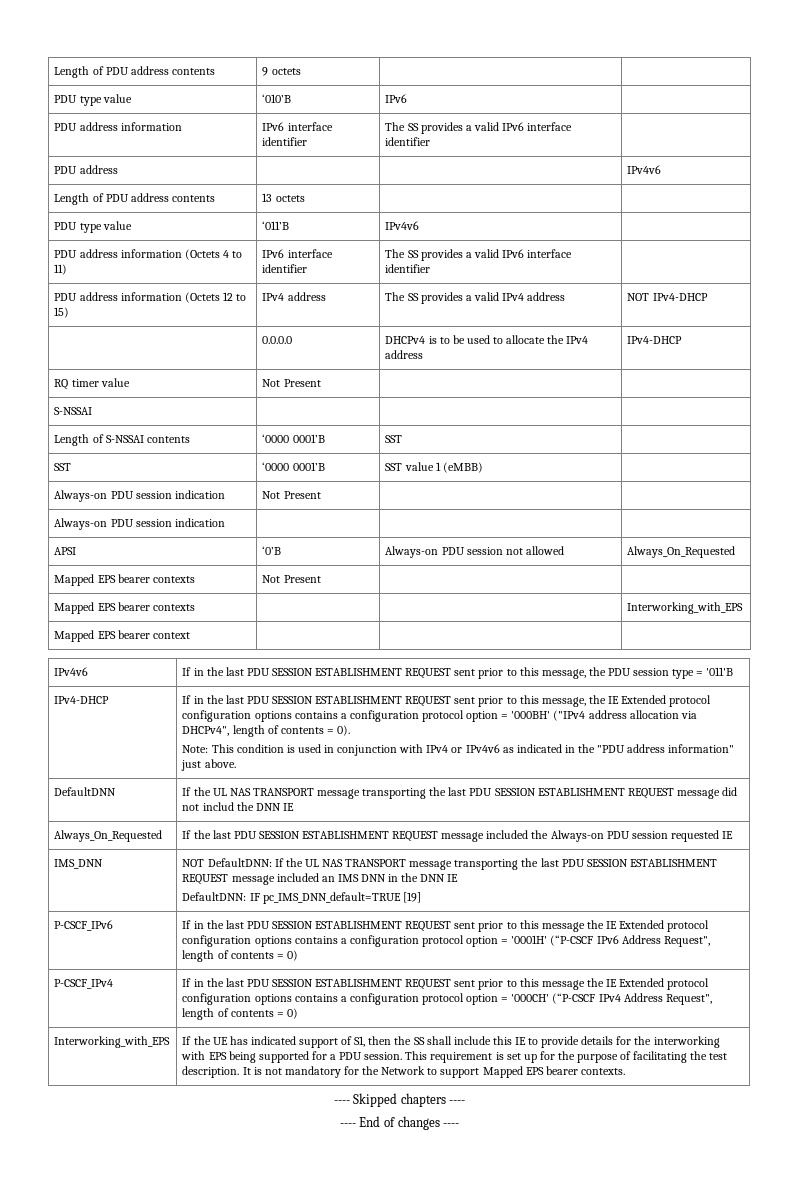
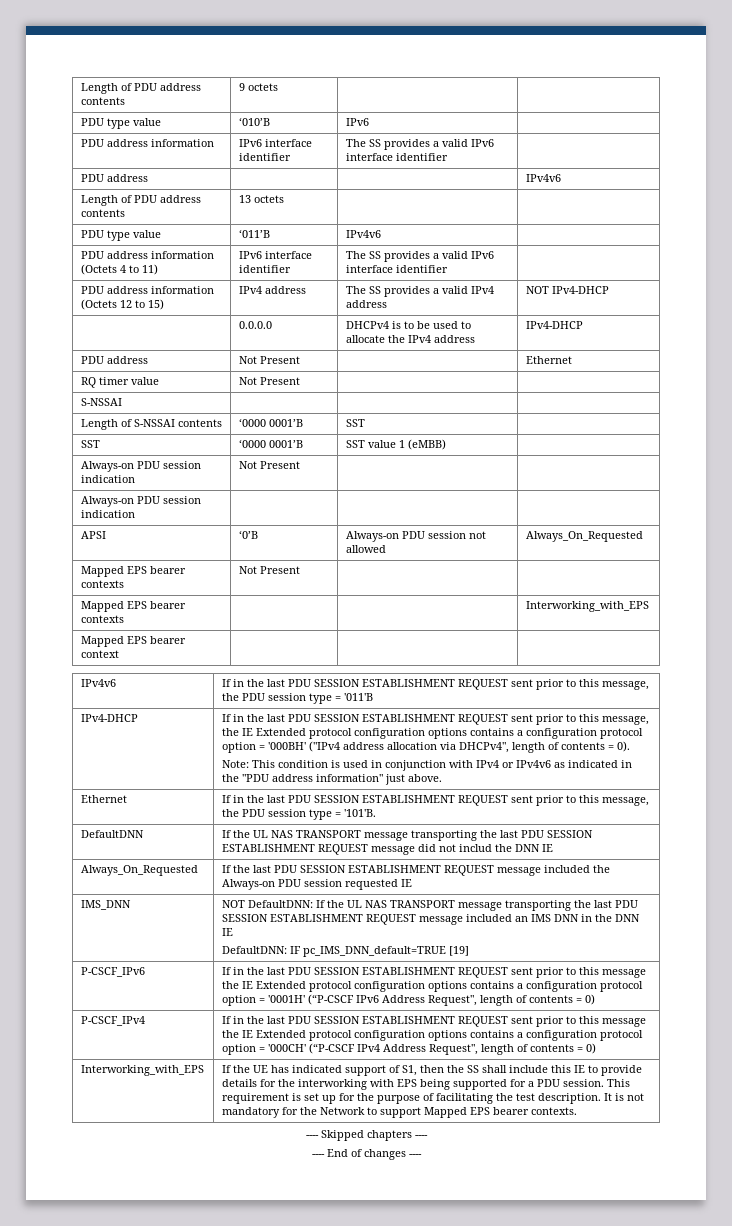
(683, 340) none -> [80,356,148,364] [238,356,300,364] [525,356,572,364] // PDU address | Not Present | | Ethernet
(236, 763) none -> [80,795,127,803] [221,795,649,806] [221,809,376,820] // Ethernet | If in the last PDU SESSION ESTABLISHMENT REQUEST sent prior to this message, the PDU session type = '101'B.

